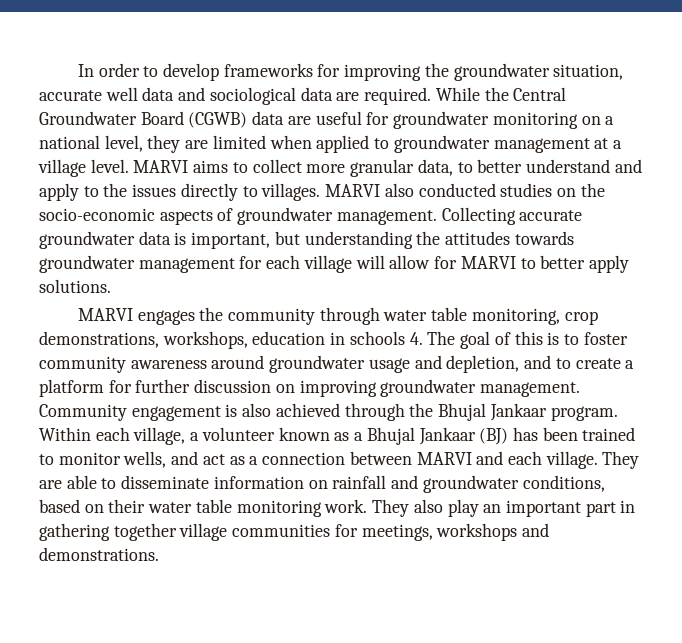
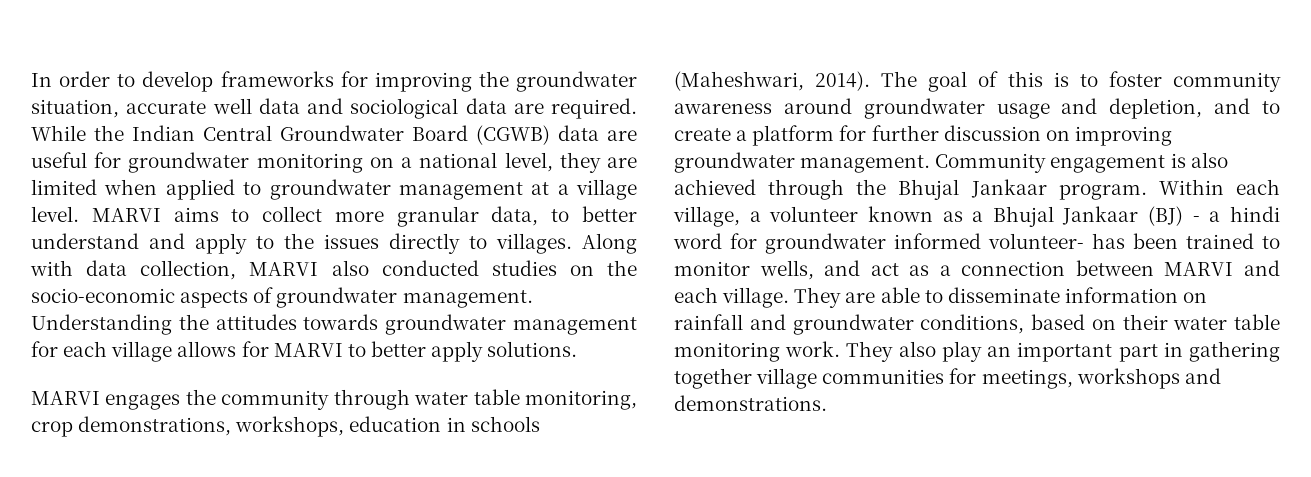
(509, 94) none -> [132,125,195,141] Indian
(321, 192) none -> [582,233,637,254] [30,260,237,280] Along with data collection,
[441,207,583,225] [39,231,413,249] Collecting accurate groundwater data is important, but understanding -> [31,314,172,335] Understanding
[355,255,431,269] will allow -> [177,341,237,357] allows
[409,332,423,345] 4. -> [674,71,871,91] (Maheshwari, 2014).
(509, 436) none -> [1192,206,1280,222] [673,233,1084,254] - a hindi word for groundwater informed volunteer-

